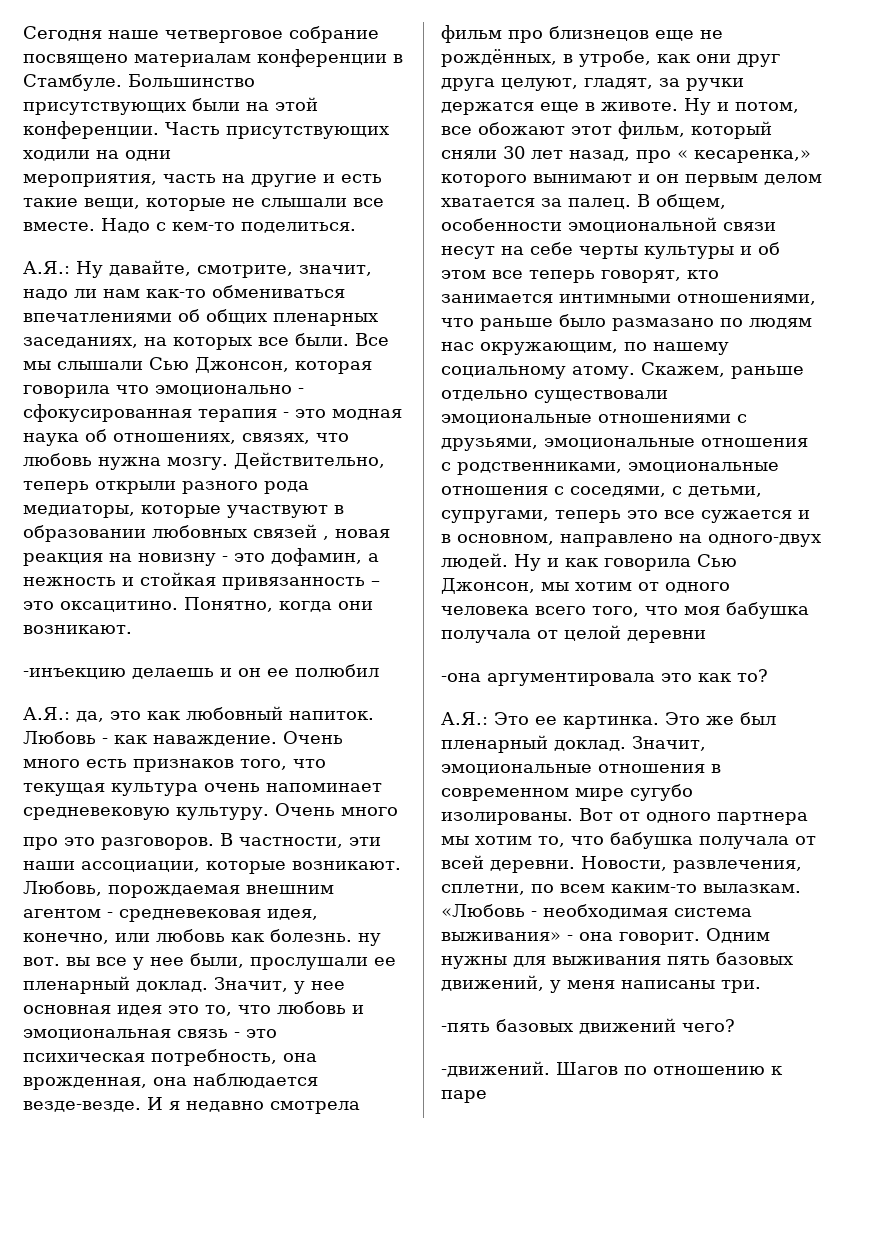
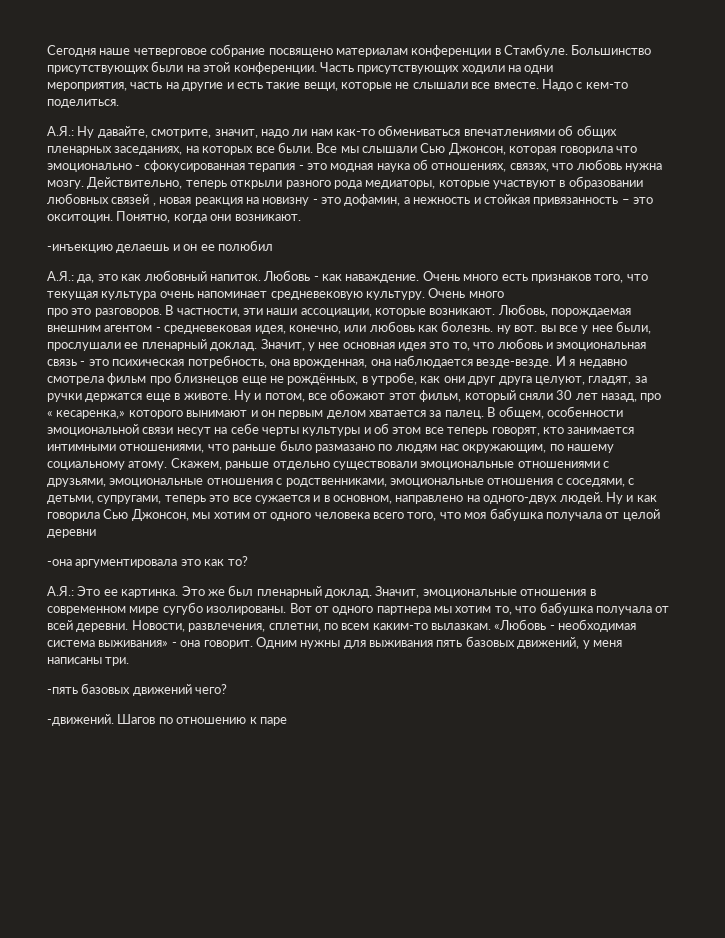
[60,601,178,612] оксацитино. -> [47,214,113,223] окситоцин.

